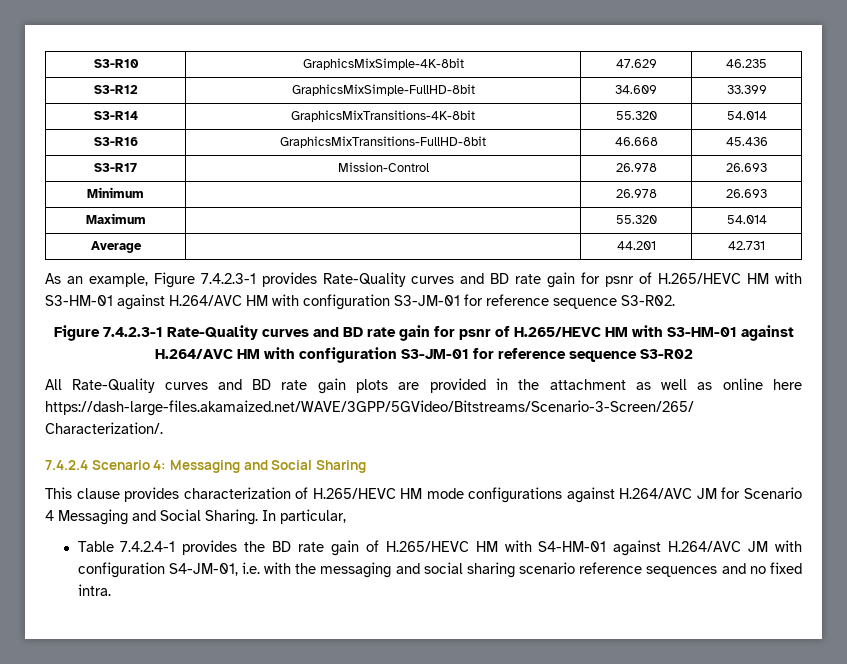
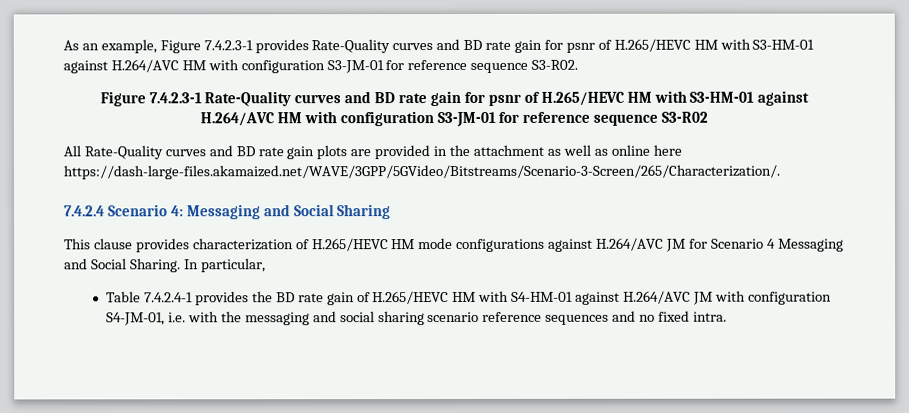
[93,59,139,68] [302,58,464,70] [615,59,657,68] [726,59,767,68] [93,85,138,94] [291,84,475,96] [615,85,657,94] [726,85,767,94] [93,111,138,120] [291,110,475,122] [615,111,657,120] [726,111,767,120] [93,137,138,146] [280,136,486,148] [614,137,658,146] [725,137,768,146] [94,163,137,172] [337,162,429,172] [615,163,657,172] [726,163,767,172] [87,187,144,198] [615,189,657,198] [726,189,767,198] [85,213,146,224] [615,215,657,224] [726,215,767,224] [90,241,142,253] [616,241,656,250] [728,241,765,250] S3-R10 | GraphicsMixSimple-4K-8bit | 47.629 | 46.235 // S3-R12 | GraphicsMixSimple-FullHD-8bit | 34.609 | 33.399 // S3-R14 | GraphicsMixTransitions-4K-8bit | 55.320 | 54.014 // S3-R16 | GraphicsMixTransitions-FullHD-8bit | 46.668 | 45.436 // S3-R17 | Mission-Control | 26.978 | 26.693 // Minimum | | 26.978 | 26.693 // Maximum | | 55.320 | 54.014 // Average | | 44.201 | 42.731 // -> (63, 45) none

